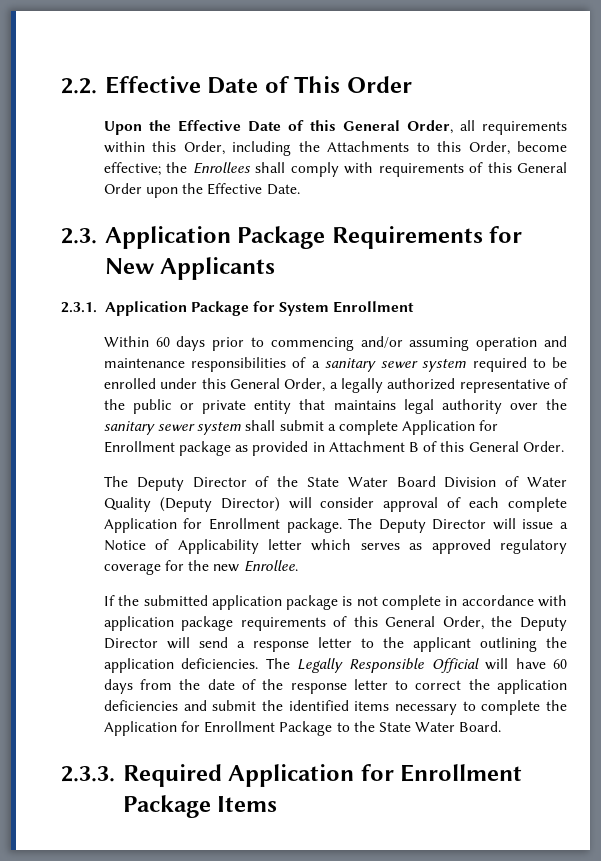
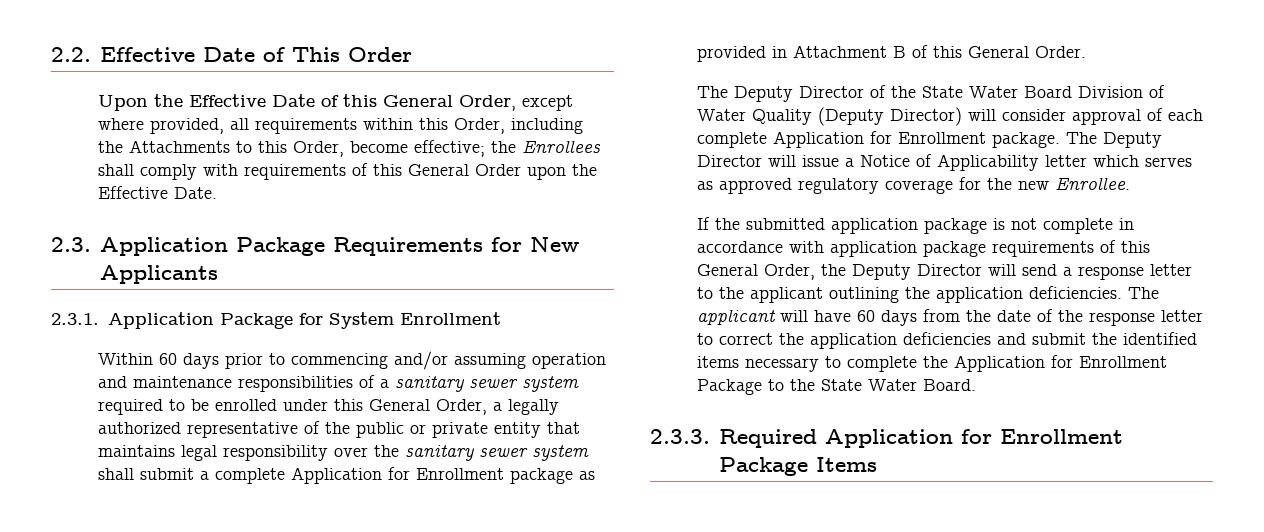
(453, 127) none -> [522,95,574,111] [98,118,225,134] except where provided,
[441,399,502,414] authority -> [223,445,329,461] responsibility
[297,658,479,673] Legally Responsible Official -> [697,309,777,325] applicant

